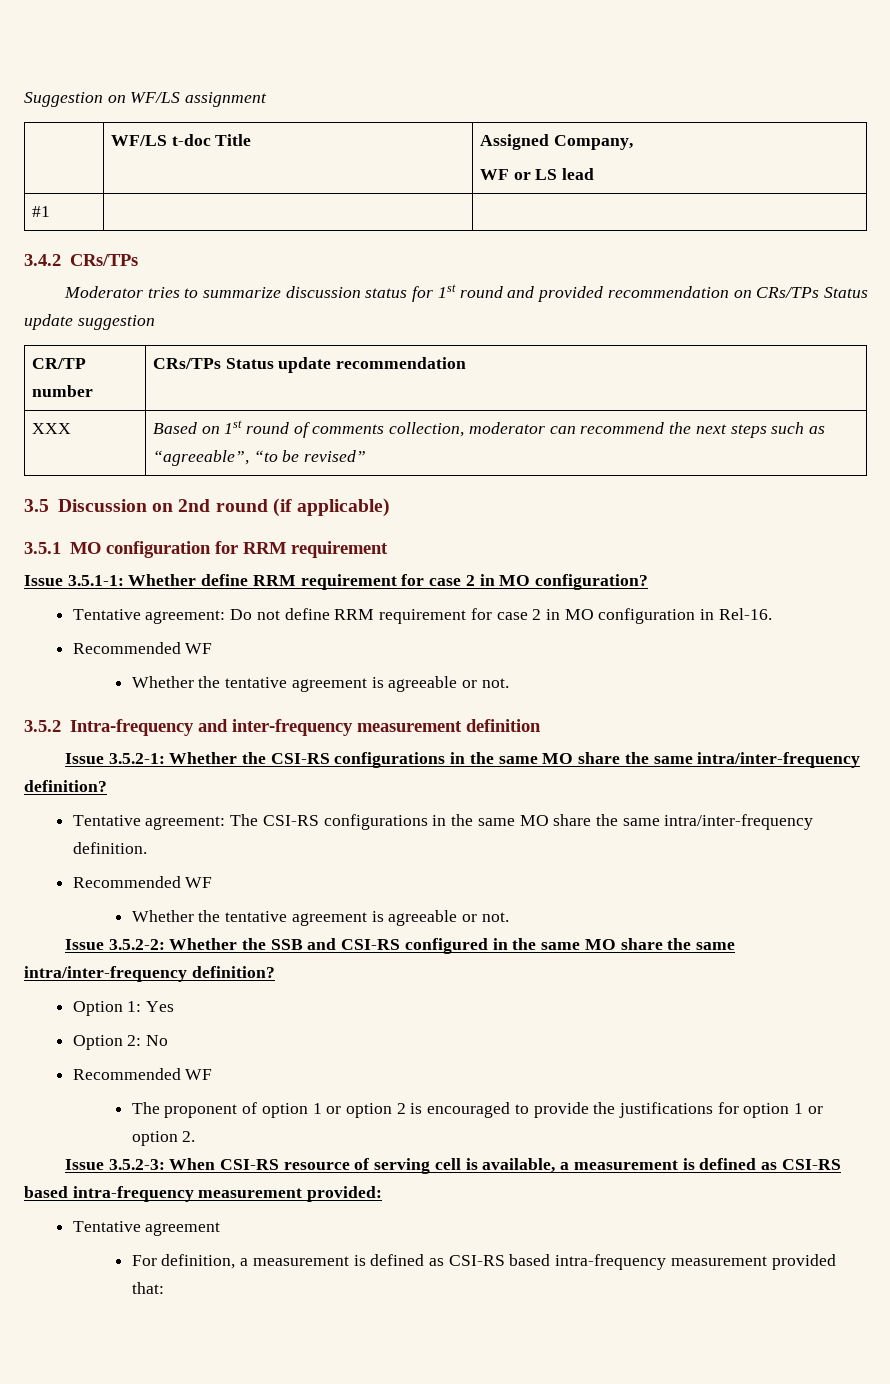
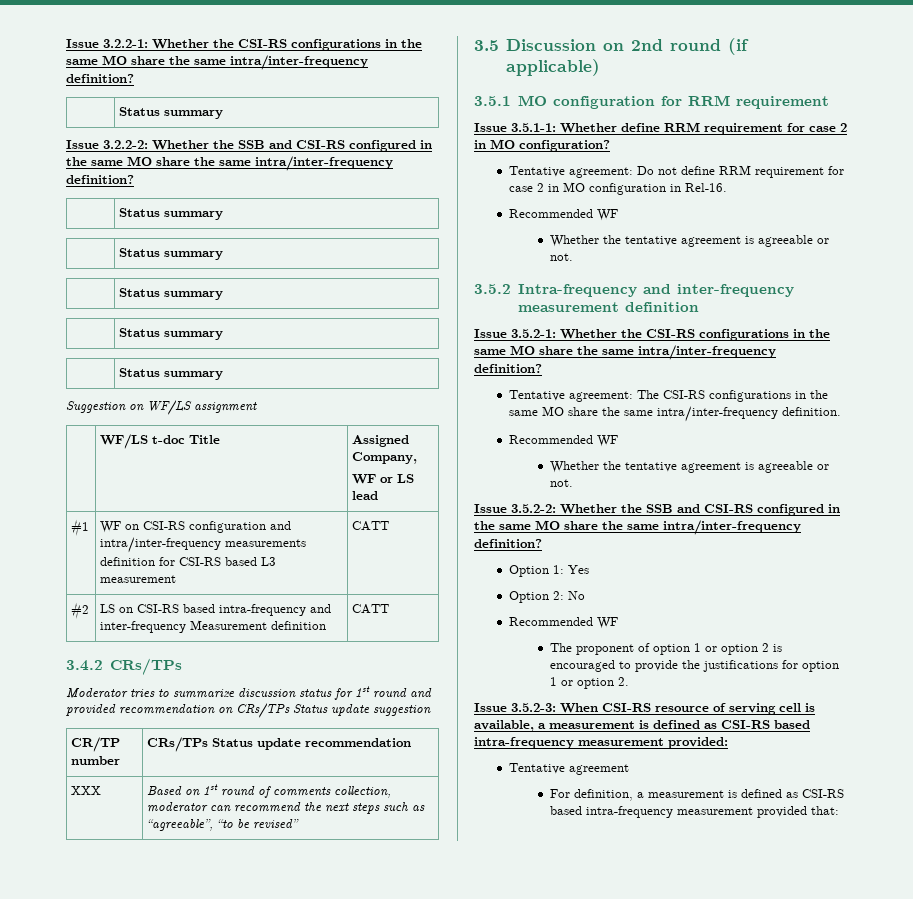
(24, 99) none -> [66,39,422,51] [66,55,368,70] [66,74,134,83] [119,107,224,119] [66,140,432,152] [66,156,393,171] [66,175,134,184] [119,208,224,220] [119,248,224,260] [119,288,224,300] [119,328,224,340] [119,368,224,380] Issue 3.2.2-1: Whether the CSI-RS configurations in the same MO share the same intra/inter-frequency definition? // | Status summary // Issue 3.2.2-2: Whether the SSB and CSI-RS configured in the same MO share the same intra/inter-frequency definition? // | Status summary // | Status summary // | Status summary // | Status summary // | Status summary //
(50, 211) | -> [100,521,292,533] [100,537,307,553] [100,557,277,566] [100,575,177,583] [352,521,390,531] [71,602,90,619] [100,604,332,616] [100,620,327,633] [352,604,390,614] WF on CSI-RS configuration and intra/inter-frequency measurements definition for CSI-RS based L3 measurement | CATT // #2 | LS on CSI-RS based intra-frequency and inter-frequency Measurement definition | CATT

